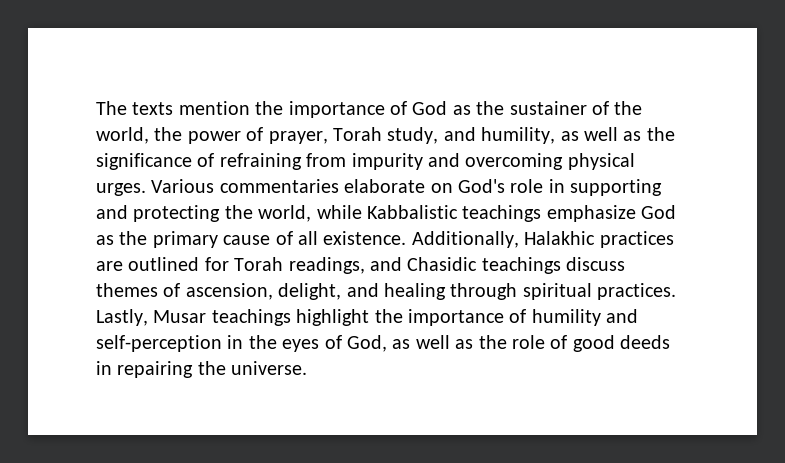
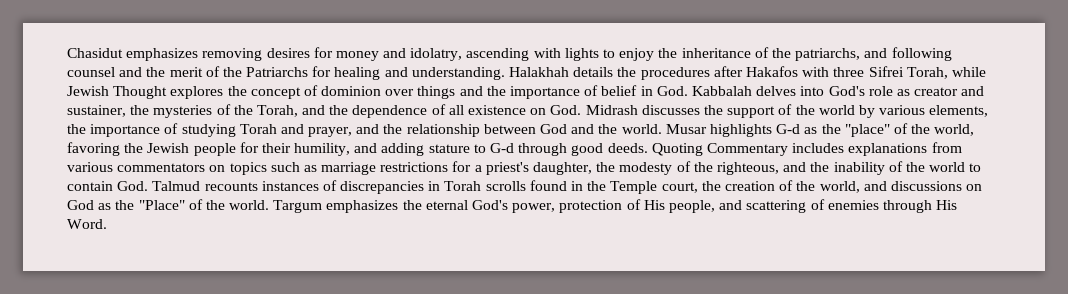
[96,101,643,118] [96,127,675,144] [96,153,635,170] [96,179,663,196] [96,205,677,222] [96,231,674,248] [96,257,626,274] [96,283,677,300] [96,309,639,326] [96,335,671,352] [96,361,308,378] The texts mention the importance of God as the sustainer of the world, the power of prayer, Torah study, and humility, as well as the significance of refraining from impurity and overcoming physical urges. Various commentaries elaborate on God's role in supporting and protecting the world, while Kabbalistic teachings emphasize God as the primary cause of all existence. Additionally, Halakhic practices are outlined for Torah readings, and Chasidic teachings discuss themes of ascension, delight, and healing through spiritual practices. Lastly, Musar teachings highlight the importance of humility and self-perception in the eyes of God, as well as the role of good deeds in repairing the universe. -> [67,47,952,61] [67,66,986,80] [67,85,985,99] [67,104,989,118] [67,123,975,137] [67,142,962,156] [67,161,982,175] [67,180,983,194] [67,199,958,213] [67,219,107,229] Chasidut emphasizes removing desires for money and idolatry, ascending with lights to enjoy the inheritance of the patriarchs, and following counsel and the merit of the Patriarchs for healing and understanding. Halakhah details the procedures after Hakafos with three Sifrei Torah, while Jewish Thought explores the concept of dominion over things and the importance of belief in God. Kabbalah delves into God's role as creator and sustainer, the mysteries of the Torah, and the dependence of all existence on God. Midrash discusses the support of the world by various elements, the importance of studying Torah and prayer, and the relationship between God and the world. Musar highlights G-d as the "place" of the world, favoring the Jewish people for their humility, and adding stature to G-d through good deeds. Quoting Commentary includes explanations from various commentators on topics such as marriage restrictions for a priest's daughter, the modesty of the righteous, and the inability of the world to contain God. Talmud recounts instances of discrepancies in Torah scrolls found in the Temple court, the creation of the world, and discussions on God as the "Place" of the world. Targum emphasizes the eternal God's power, protection of His people, and scattering of enemies through His Word.

